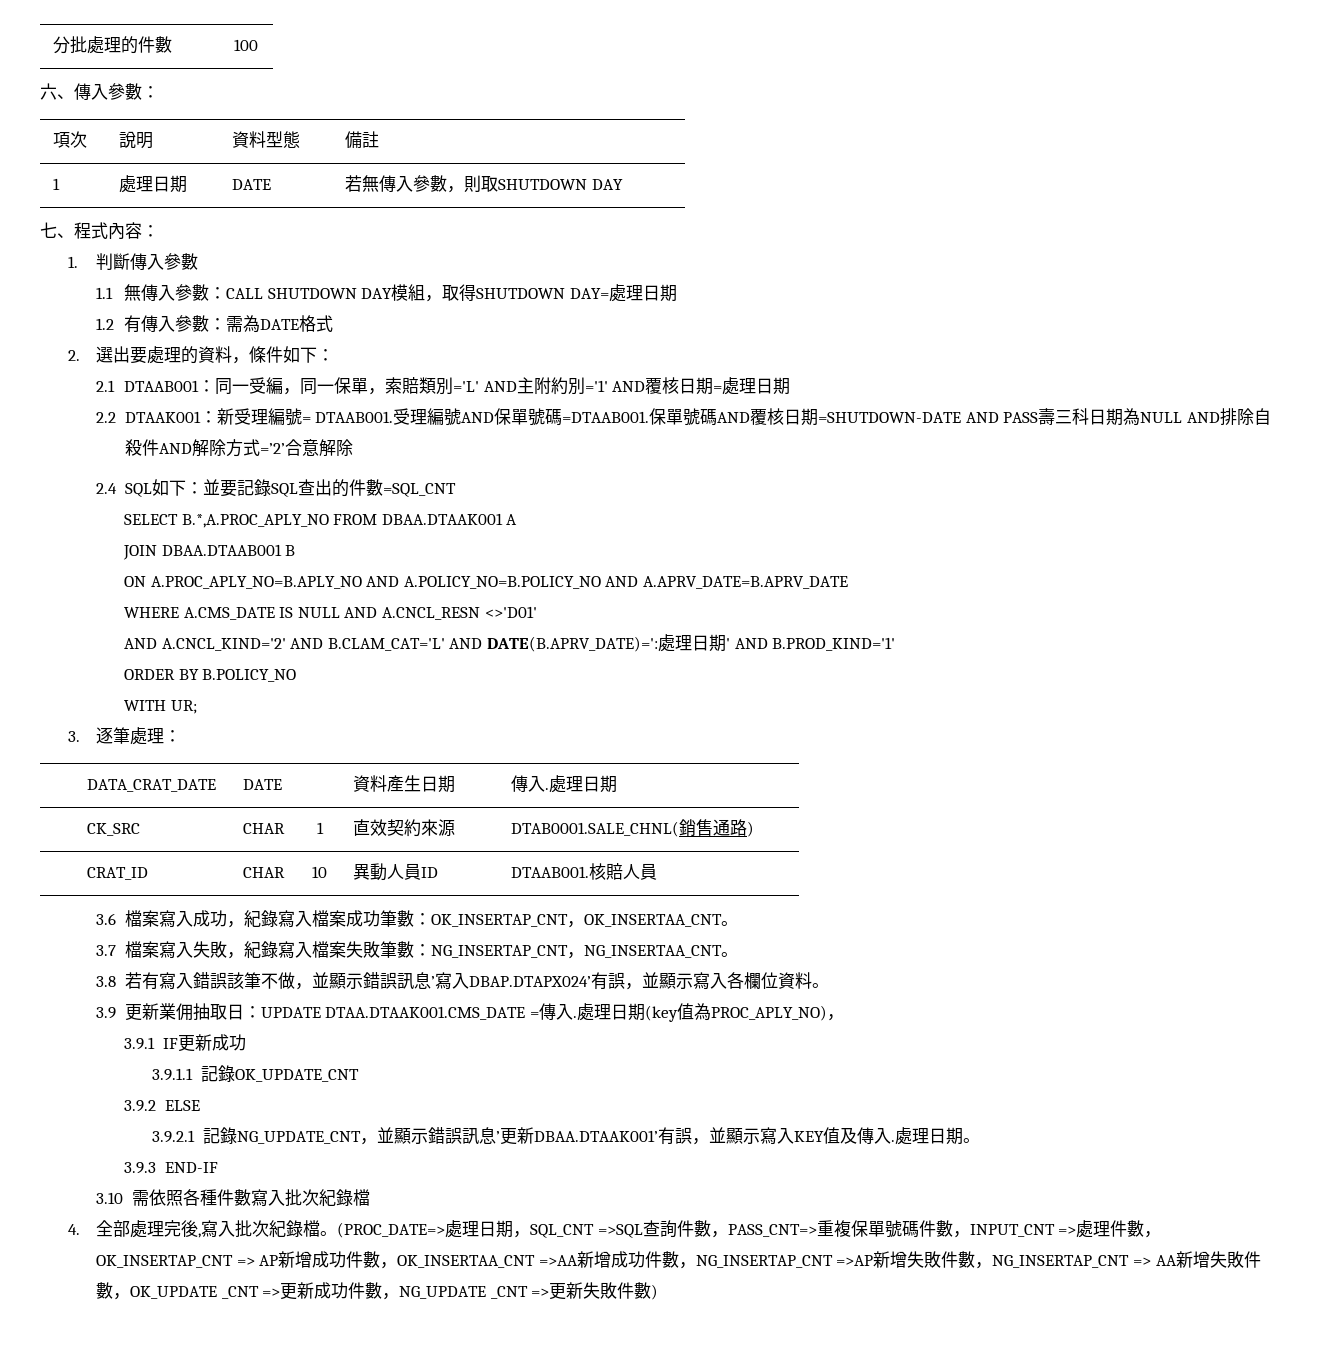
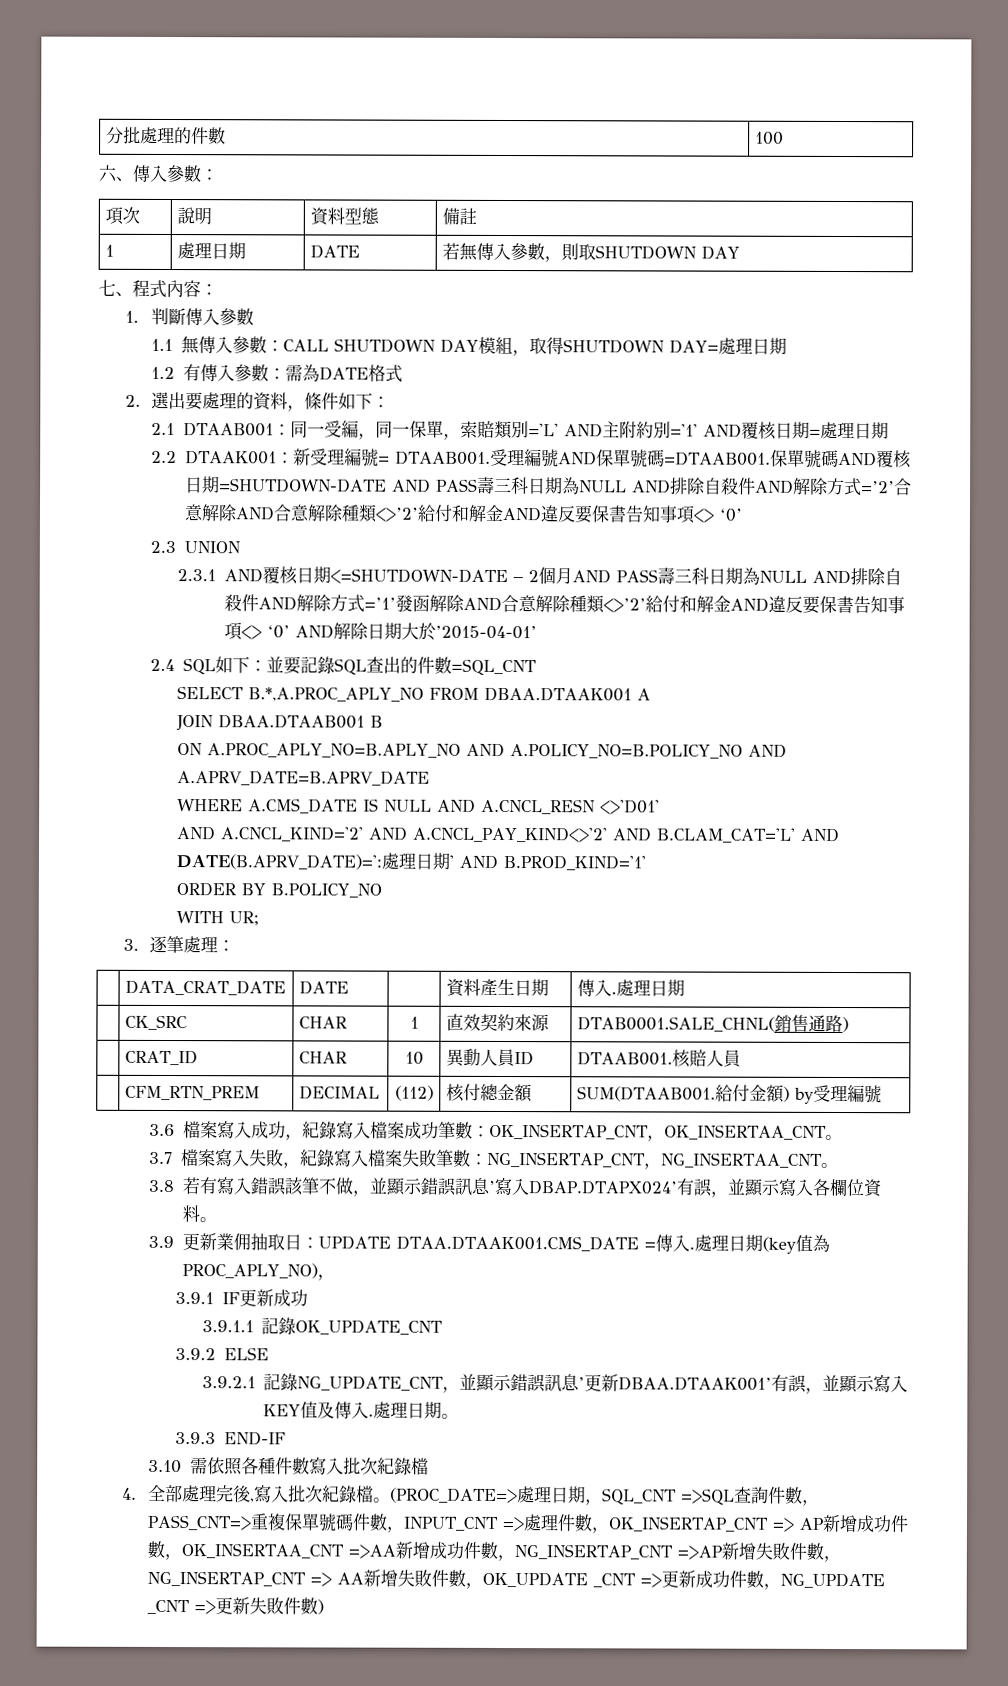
(353, 447) none -> [234,504,742,524] [150,540,241,554] [177,566,902,586] [223,594,905,614] [223,622,537,641] AND合意解除種類<>’2’給付和解金AND違反要保書告知事項<> ‘0’ // 2.3 UNION // 2.3.1 AND覆核日期<=SHUTDOWN-DATE – 2個月AND PASS壽三科日期為NULL AND排除自殺件AND解除方式=’1’發函解除AND合意解除種類<>’2’給付和解金AND違反要保書告知事項<> ‘0’ AND解除日期大於’2015-04-01’
(324, 643) none -> [413,826,653,843] A.CNCL_PAY_KIND<>'2' AND
(657, 871) none -> [124,1085,260,1101] [298,1085,380,1100] [394,1085,434,1101] [445,1083,533,1103] [576,1084,882,1104] // | CFM_RTN_PREM | DECIMAL | (112) | 核付總金額 | SUM(DTAAB001.給付金額) by受理編號

